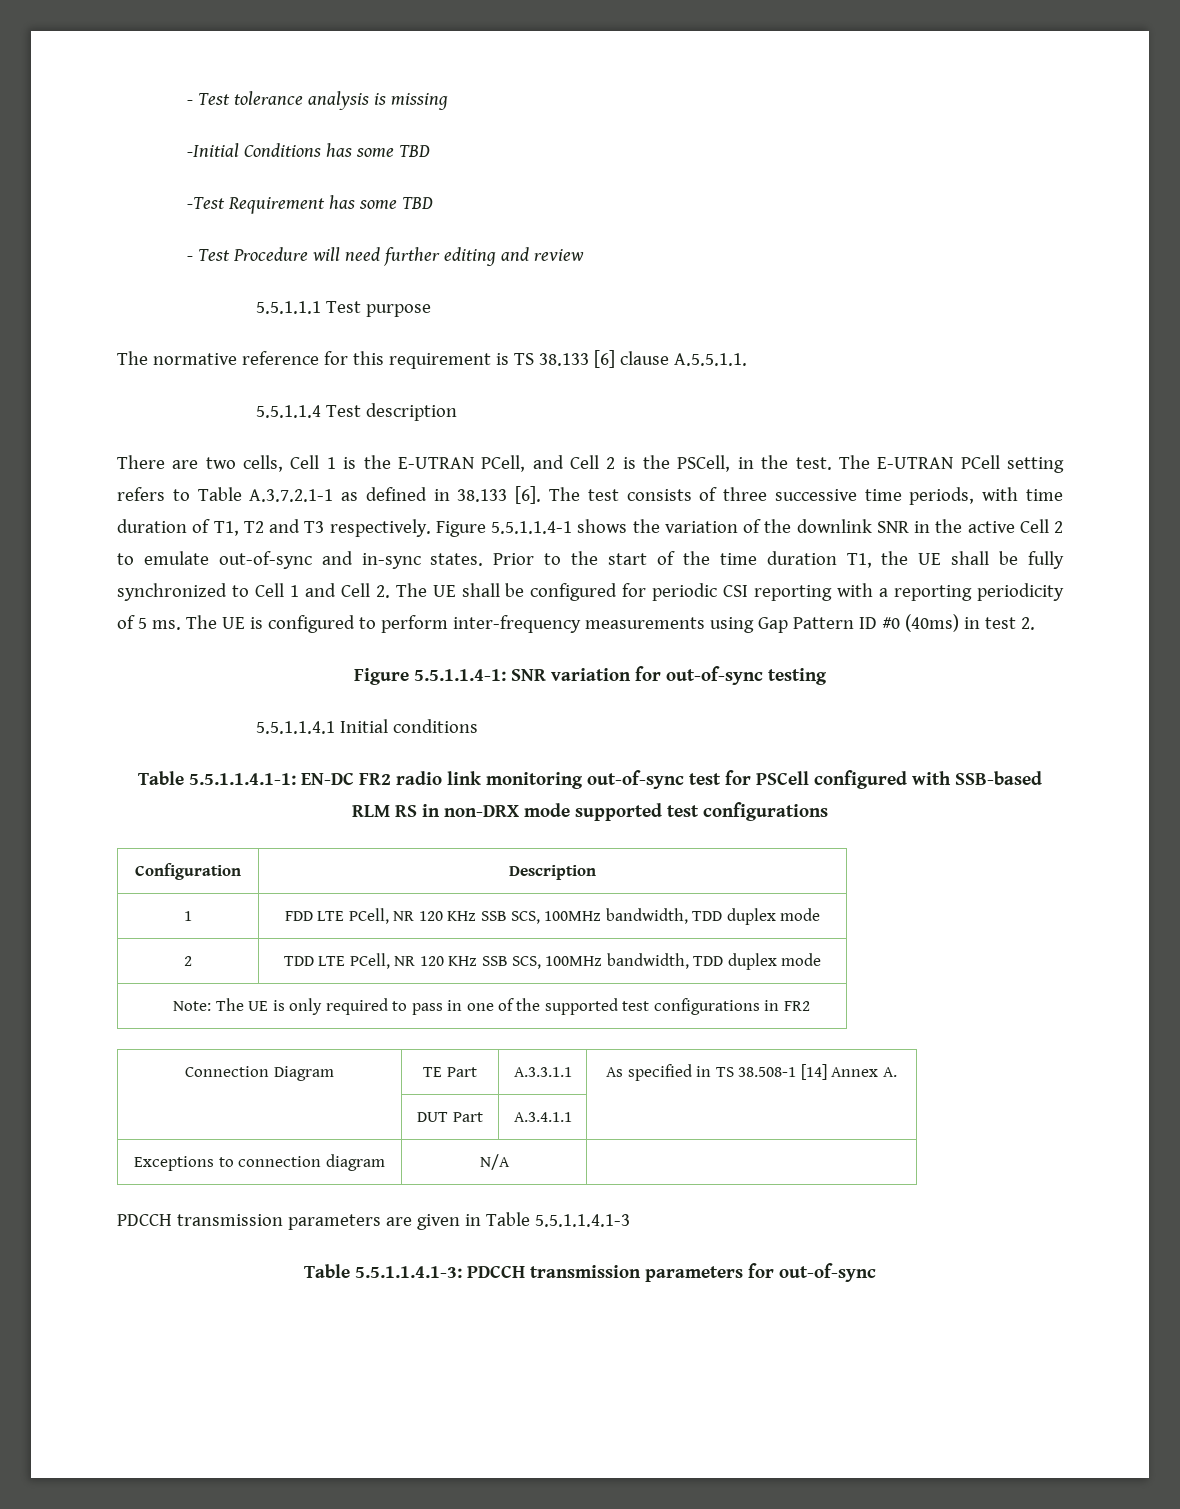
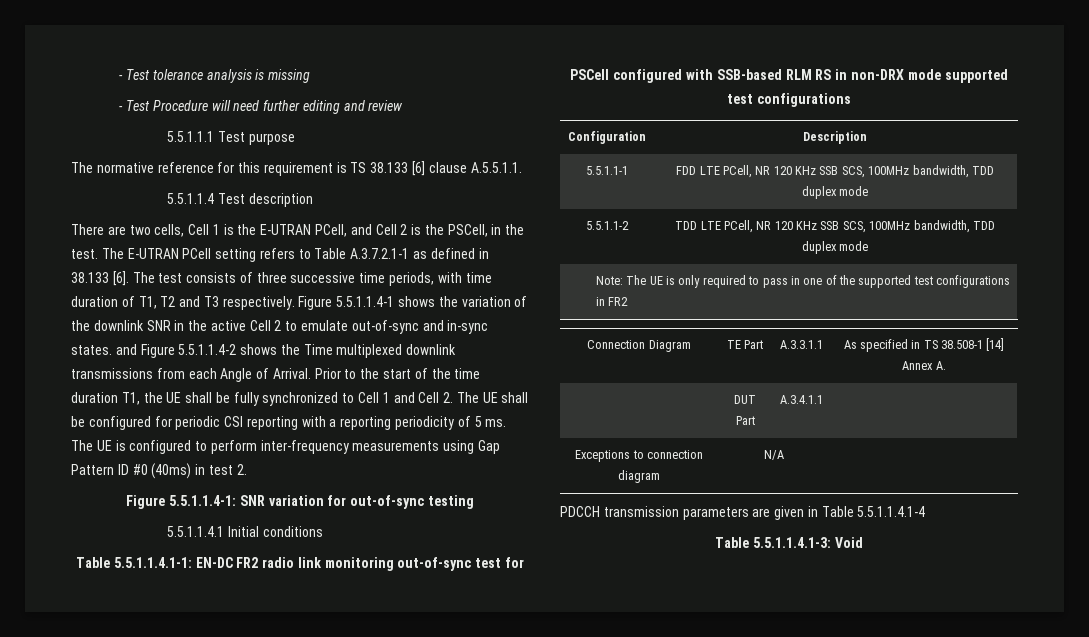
[186,143,430,157] [186,195,433,214] // -Initial Conditions has some TBD // -Test Requirement has some TBD -> (311, 76) none
(484, 559) none -> [115,344,457,358] [71,368,311,382] and Figure 5.5.1.1.4-2 shows the Time multiplexed downlink transmissions from each Angle of Arrival.
[184,911,192,921] 1 -> [585,166,628,175] 5.5.1.1-1
[184,956,192,966] 2 -> [585,221,629,230] 5.5.1.1-2
[534,1214,630,1227] 5.5.1.1.4.1-3 -> [857,506,926,517] 5.5.1.1.4.1-4
[467,1263,876,1282] PDCCH transmission parameters for out-of-sync -> [834,537,863,548] Void

